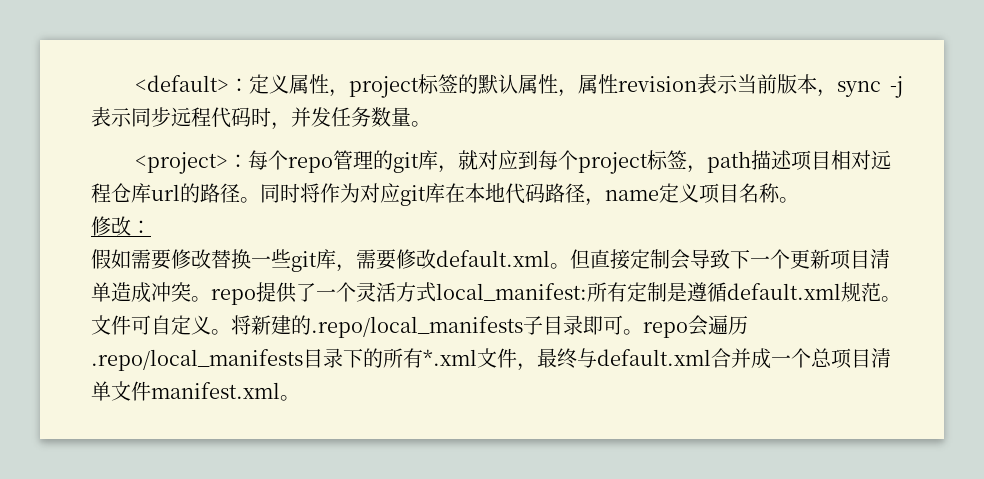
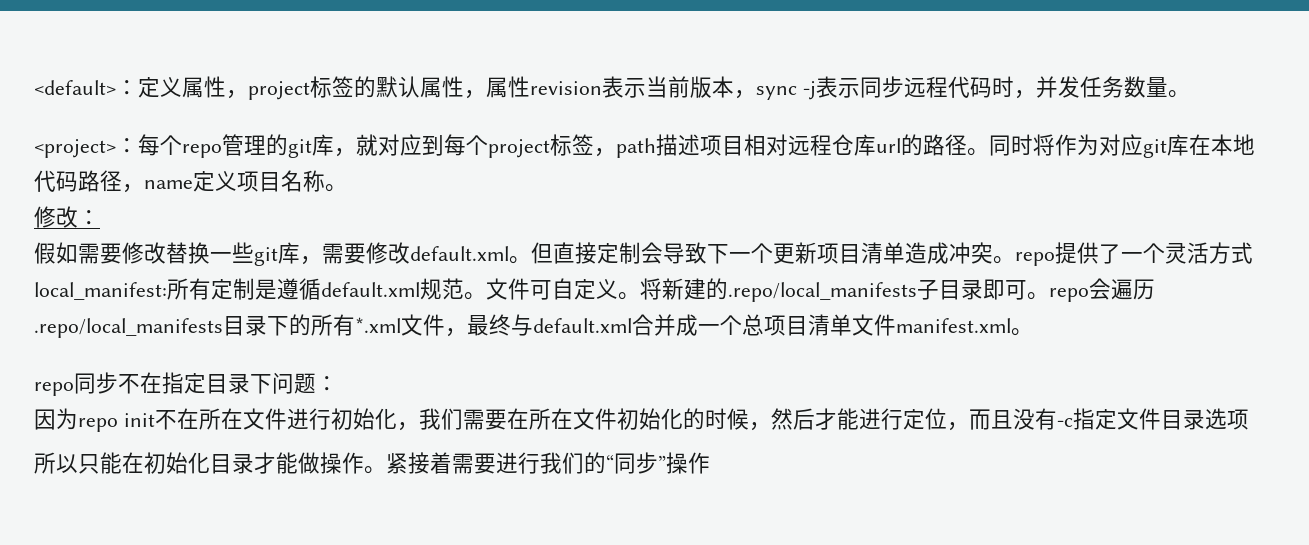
(300, 398) none -> [34,372,338,396] [34,408,1249,432] [34,452,710,474] // repo同步不在指定目录下问题： // 因为repo init不在所在文件进行初始化，我们需要在所在文件初始化的时候，然后才能进行定位，而且没有-c指定文件目录选项 // 所以只能在初始化目录才能做操作。紧接着需要进行我们的“同步”操作

